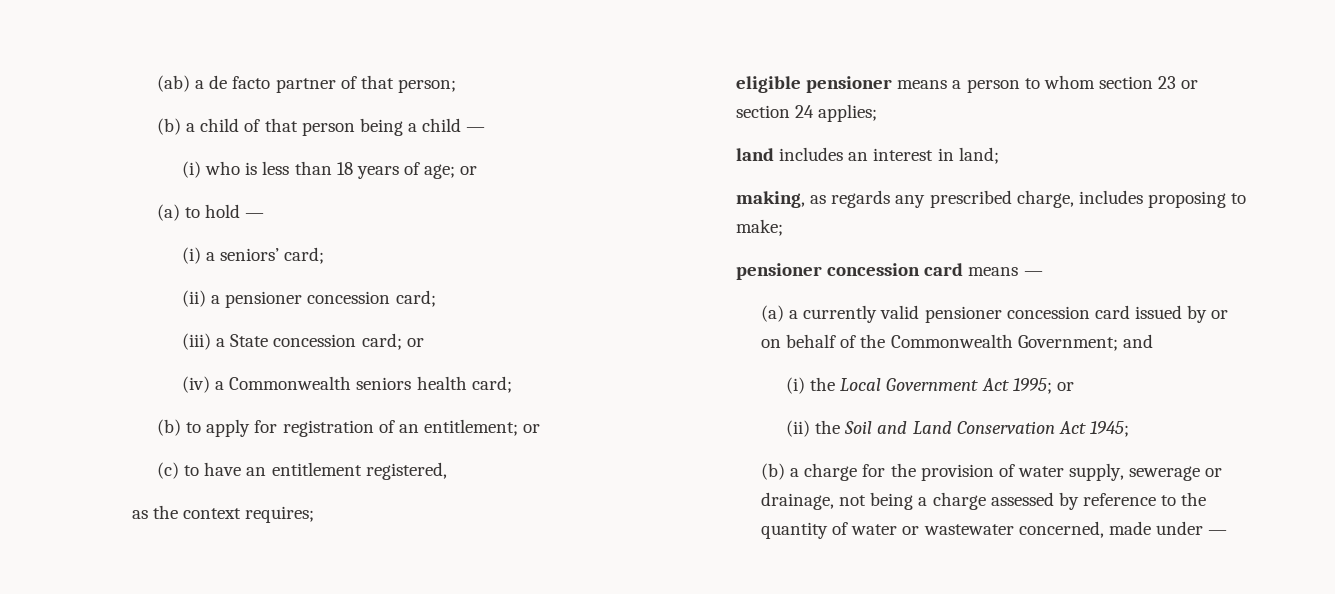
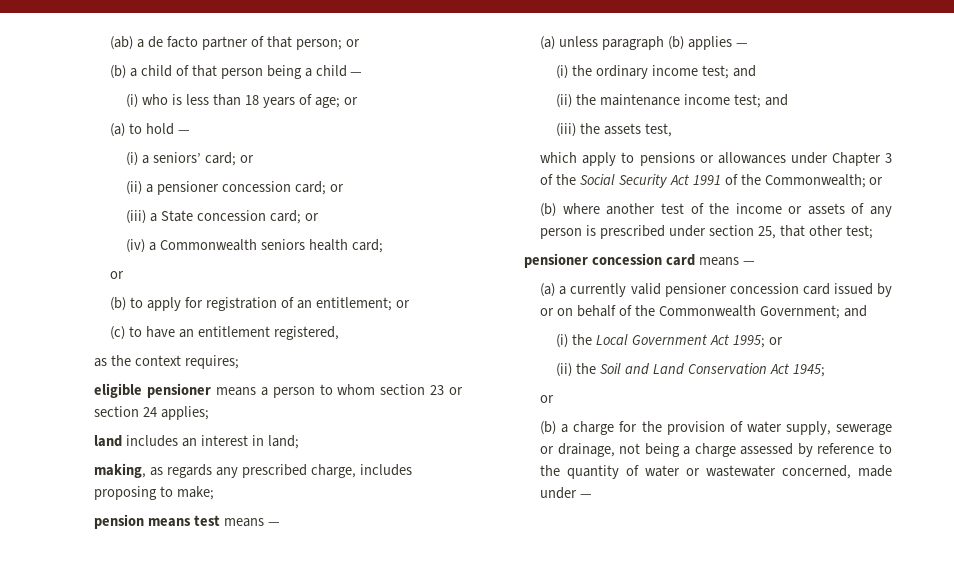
(456, 86) none -> [345,39,360,47] or
(325, 255) none -> [239,155,254,163] or
(436, 298) none -> [329,184,344,192] or
(512, 384) none -> [110,271,125,279] // or
(784, 227) none -> [94,514,280,529] [540,36,748,50] [556,65,756,79] [556,94,788,108] [556,123,673,137] [540,152,892,166] [540,174,884,188] [540,203,892,217] [540,225,873,239] // pension means test means — // (a) unless paragraph (b) applies — // (i) the ordinary income test; and // (ii) the maintenance income test; and // (iii) the assets test, // which apply to pensions or allowances under Chapter 3 of the Social Security Act 1991 of the Commonwealth; or // (b) where another test of the income or assets of any person is prescribed under section 25, that other test;
(1129, 429) none -> [540,395,555,403] // or

